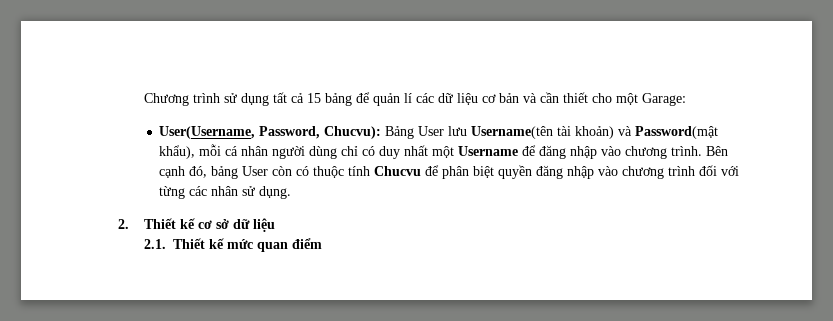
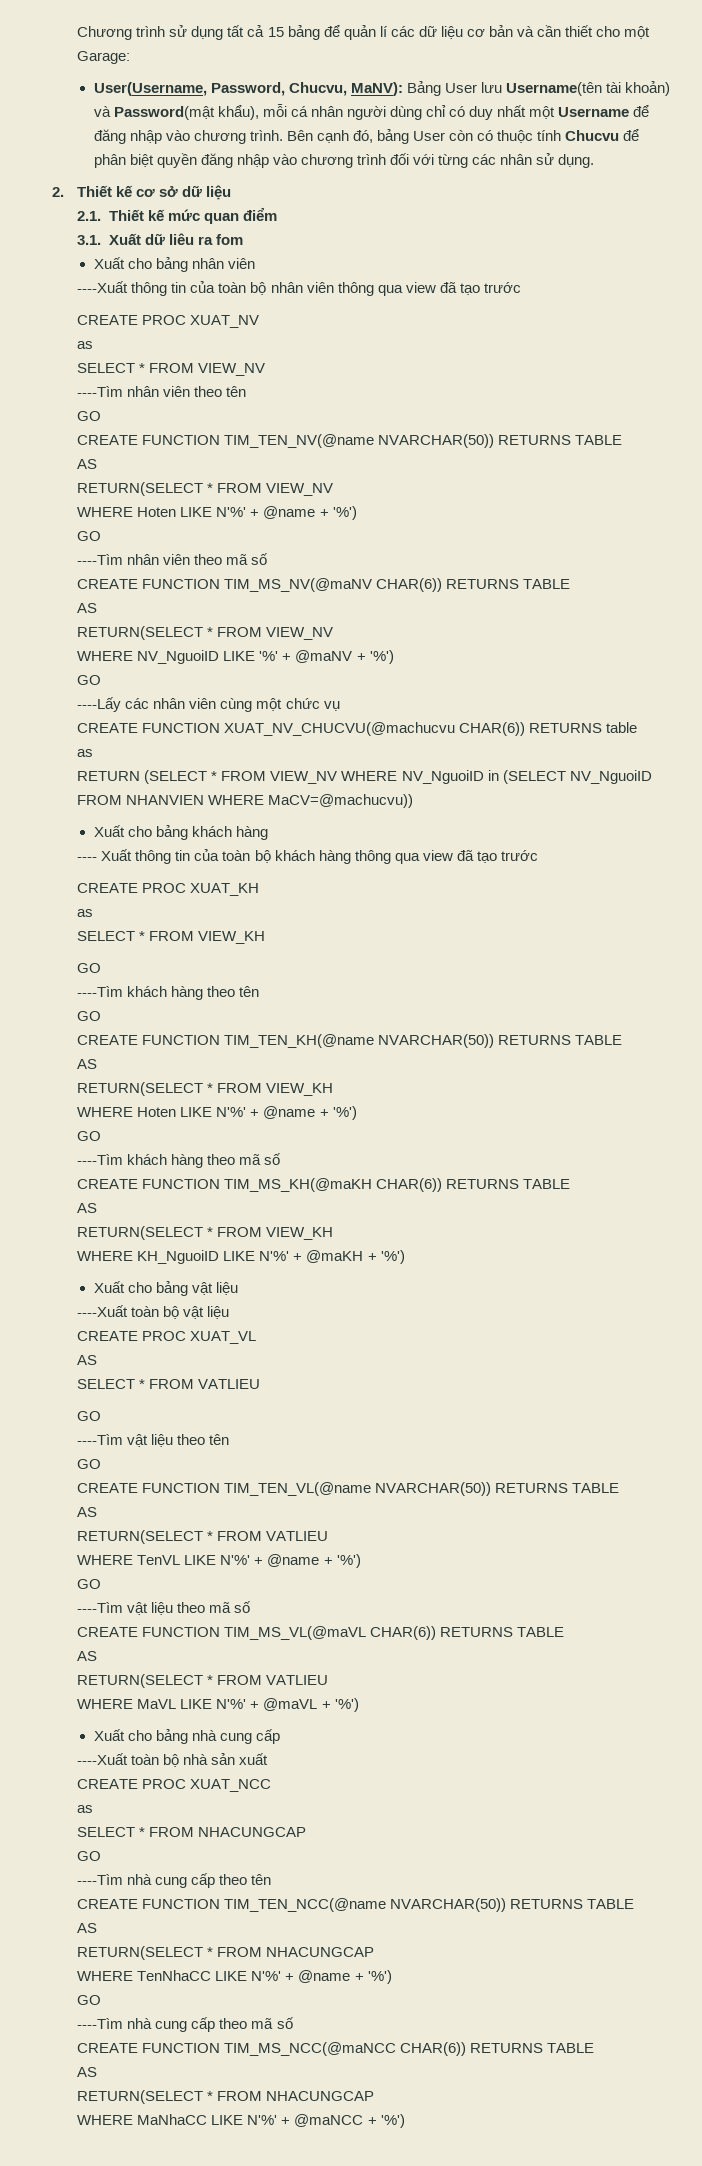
[324,126,382,139] Chucvu): -> [288,82,403,96] Chucvu, MaNV):
(322, 243) none -> [77,233,243,245] [93,257,255,272] [77,281,521,296] [77,315,260,328] [77,341,94,349] [77,363,266,376] [77,386,247,397] [77,411,102,421] [77,434,623,448] [77,459,98,469] [77,482,334,496] [77,506,357,520] [77,531,102,541] [77,553,269,565] [77,578,571,592] [77,603,98,613] [77,626,334,640] [77,650,394,664] [77,675,102,685] [77,697,340,712] [77,722,638,736] [77,749,94,757] [77,770,652,784] [77,794,414,808] [93,825,268,840] [77,849,538,864] [77,883,260,896] [77,909,94,917] [77,931,266,944] [77,963,102,973] [77,986,260,1000] [77,1011,102,1021] [77,1034,623,1048] [77,1059,98,1069] [77,1082,334,1096] [77,1106,357,1120] [77,1131,102,1141] [77,1153,282,1168] [77,1178,571,1192] [77,1203,98,1213] [77,1226,334,1240] [77,1250,405,1264] [93,1281,238,1296] [77,1305,230,1319] [77,1331,257,1344] [77,1355,98,1365] [77,1379,261,1389] [77,1411,102,1421] [77,1434,230,1447] [77,1459,102,1469] [77,1482,620,1496] [77,1507,98,1517] [77,1530,329,1544] [77,1554,361,1568] [77,1579,102,1589] [77,1601,252,1615] [77,1626,565,1640] [77,1651,98,1661] [77,1674,329,1688] [77,1698,359,1712] [93,1729,280,1744] [77,1753,269,1767] [77,1779,272,1792] [77,1805,94,1813] [77,1827,307,1837] [77,1851,102,1861] [77,1873,272,1888] [77,1898,635,1912] [77,1923,98,1933] [77,1946,375,1960] [77,1970,392,1984] [77,1995,102,2005] [77,2017,294,2032] [77,2042,595,2056] [77,2067,98,2077] [77,2090,375,2104] [77,2114,405,2128] // 3.1. Xuất dữ liêu ra fom // Xuất cho bảng nhân viên // ----Xuất thông tin của toàn bộ nhân viên thông qua view đã tạo trước // CREATE PROC XUAT_NV // as // SELECT * FROM VIEW_NV // ----Tìm nhân viên theo tên // GO // CREATE FUNCTION TIM_TEN_NV(@name NVARCHAR(50)) RETURNS TABLE // AS // RETURN(SELECT * FROM VIEW_NV // WHERE Hoten LIKE N'%' + @name + '%') // GO // ----Tìm nhân viên theo mã số // CREATE FUNCTION TIM_MS_NV(@maNV CHAR(6)) RETURNS TABLE // AS // RETURN(SELECT * FROM VIEW_NV // WHERE NV_NguoiID LIKE '%' + @maNV + '%') // GO // ----Lấy các nhân viên cùng một chức vụ // CREATE FUNCTION XUAT_NV_CHUCVU(@machucvu CHAR(6)) RETURNS table // as // RETURN (SELECT * FROM VIEW_NV WHERE NV_NguoiID in (SELECT NV_NguoiID FROM NHANVIEN WHERE MaCV=@machucvu)) // Xuất cho bảng khách hàng // ---- Xuất thông tin của toàn bộ khách hàng thông qua view đã tạo trước // CREATE PROC XUAT_KH // as // SELECT * FROM VIEW_KH // GO // ----Tìm khách hàng theo tên // GO // CREATE FUNCTION TIM_TEN_KH(@name NVARCHAR(50)) RETURNS TABLE // AS // RETURN(SELECT * FROM VIEW_KH // WHERE Hoten LIKE N'%' + @name + '%') // GO // ----Tìm khách hàng theo mã số // CREATE FUNCTION TIM_MS_KH(@maKH CHAR(6)) RETURNS TABLE // AS // RETURN(SELECT * FROM VIEW_KH // WHERE KH_NguoiID LIKE N'%' + @maKH + '%') // Xuất cho bảng vật liệu // ----Xuất toàn bộ vật liệu // CREATE PROC XUAT_VL // AS // SELECT * FROM VATLIEU // GO // ----Tìm vật liệu theo tên // GO // CREATE FUNCTION TIM_TEN_VL(@name NVARCHAR(50)) RETURNS TABLE // AS // RETURN(SELECT * FROM VATLIEU // WHERE TenVL LIKE N'%' + @name + '%') // GO // ----Tìm vật liệu theo mã số // CREATE FUNCTION TIM_MS_VL(@maVL CHAR(6)) RETURNS TABLE // AS // RETURN(SELECT * FROM VATLIEU // WHERE MaVL LIKE N'%' + @maVL + '%') // Xuất cho bảng nhà cung cấp // ----Xuất toàn bộ nhà sản xuất // CREATE PROC XUAT_NCC // as // SELECT * FROM NHACUNGCAP // GO // ----Tìm nhà cung cấp theo tên // CREATE FUNCTION TIM_TEN_NCC(@name NVARCHAR(50)) RETURNS TABLE // AS // RETURN(SELECT * FROM NHACUNGCAP // WHERE TenNhaCC LIKE N'%' + @name + '%') // GO // ----Tìm nhà cung cấp theo mã số // CREATE FUNCTION TIM_MS_NCC(@maNCC CHAR(6)) RETURNS TABLE // AS // RETURN(SELECT * FROM NHACUNGCAP // WHERE MaNhaCC LIKE N'%' + @maNCC + '%')

